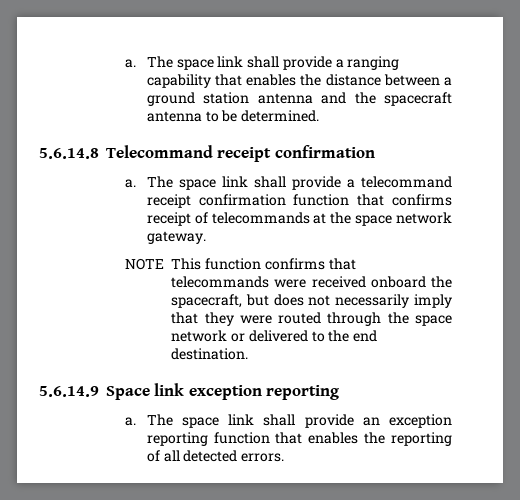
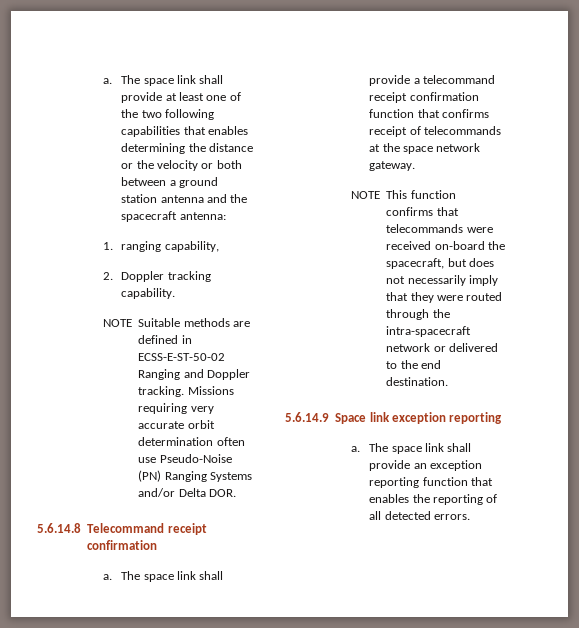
[125,56,400,70] [146,74,297,88] a. The space link shall provide a ranging capability that enables -> [103,75,224,86] [121,92,241,103] [121,109,215,120] [121,126,249,137] [121,143,186,154] a. The space link shall provide at least one of the two following capabilities that enables determining
(381, 80) none -> [121,160,242,171] or the velocity or both
[146,110,320,122] antenna to be determined. -> [179,212,226,220] [103,241,219,252] [103,271,211,282] [121,288,176,299] [103,318,250,327] [138,335,192,344] [138,353,226,361] [138,369,250,380] [138,386,234,397] [138,403,214,414] [138,420,215,429] [138,437,245,446] [138,454,232,463] [138,470,252,482] [138,488,236,497] antenna: // 1. ranging capability, // 2. Doppler tracking capability. // NOTE Suitable methods are defined in ECSS-E-ST-50-02 Ranging and Doppler tracking. Missions requiring very accurate orbit determination often use Pseudo-Noise (PN) Ranging Systems and/or Delta DOR.
[370,276,426,288] onboard -> [434,241,485,250] on-board
[415,315,453,326] space -> [386,326,472,337] intra-spacecraft

